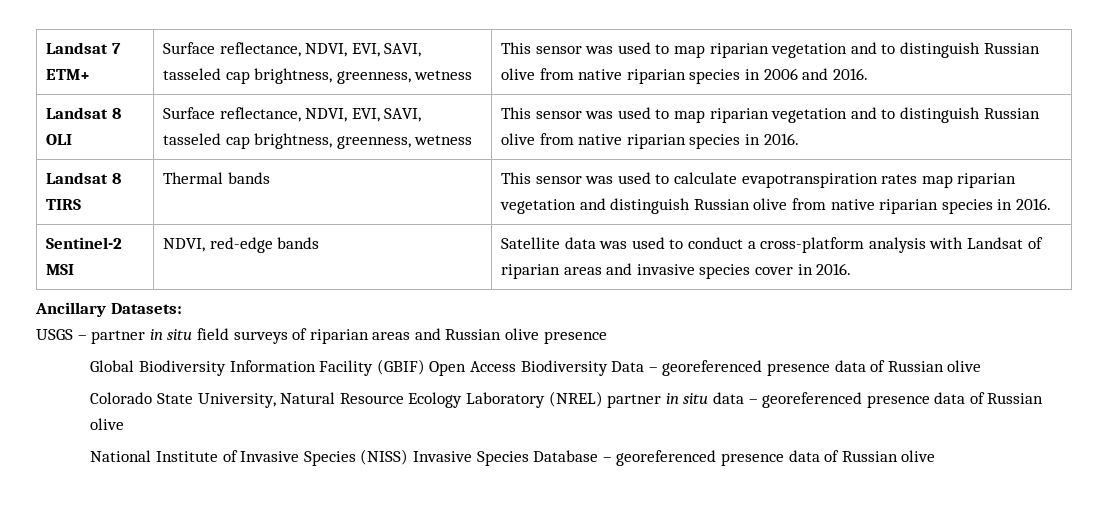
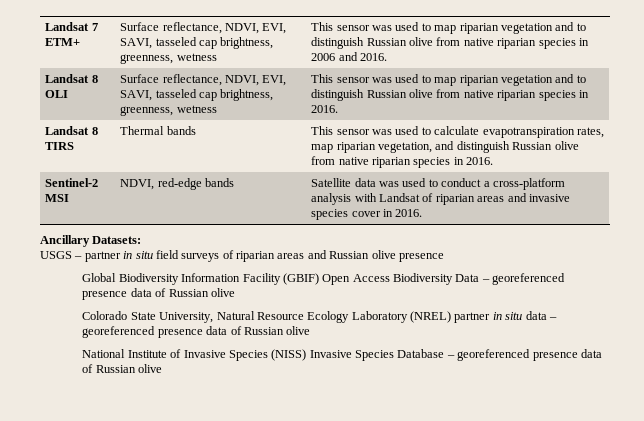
[881,173,1017,188] [500,199,577,214] rates map riparian vegetation -> [576,127,604,138] [311,142,433,153] rates, map riparian vegetation,

